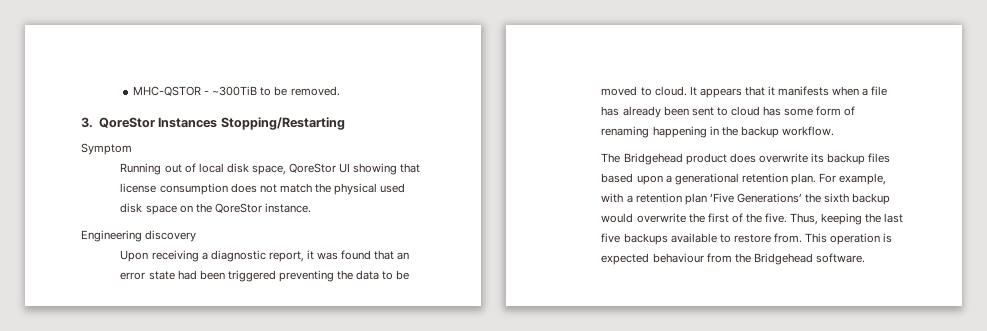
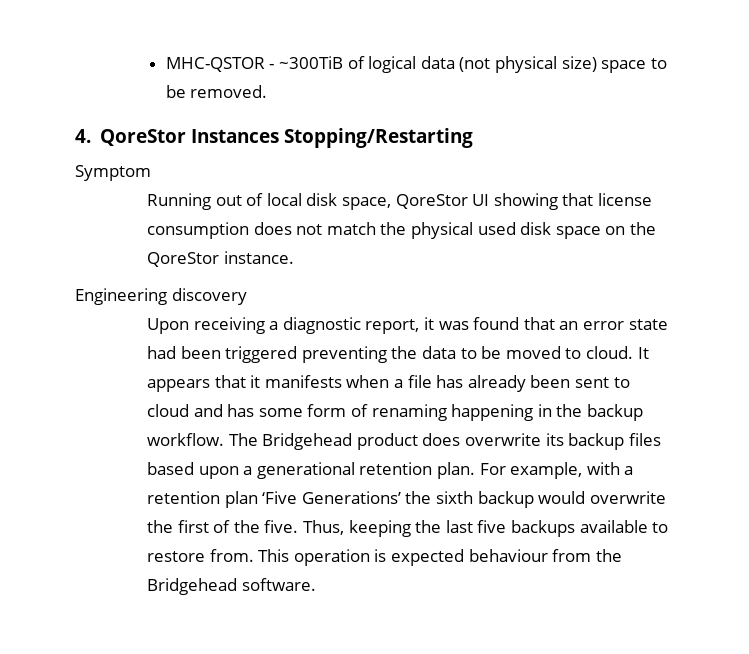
(258, 91) none -> [347,56,647,73] of logical data (not physical size) space
[81,117,93,128] 3. -> [75,129,91,143] 4.
(760, 111) none -> [193,404,223,417] and
(834, 131) // -> (225, 439) none

